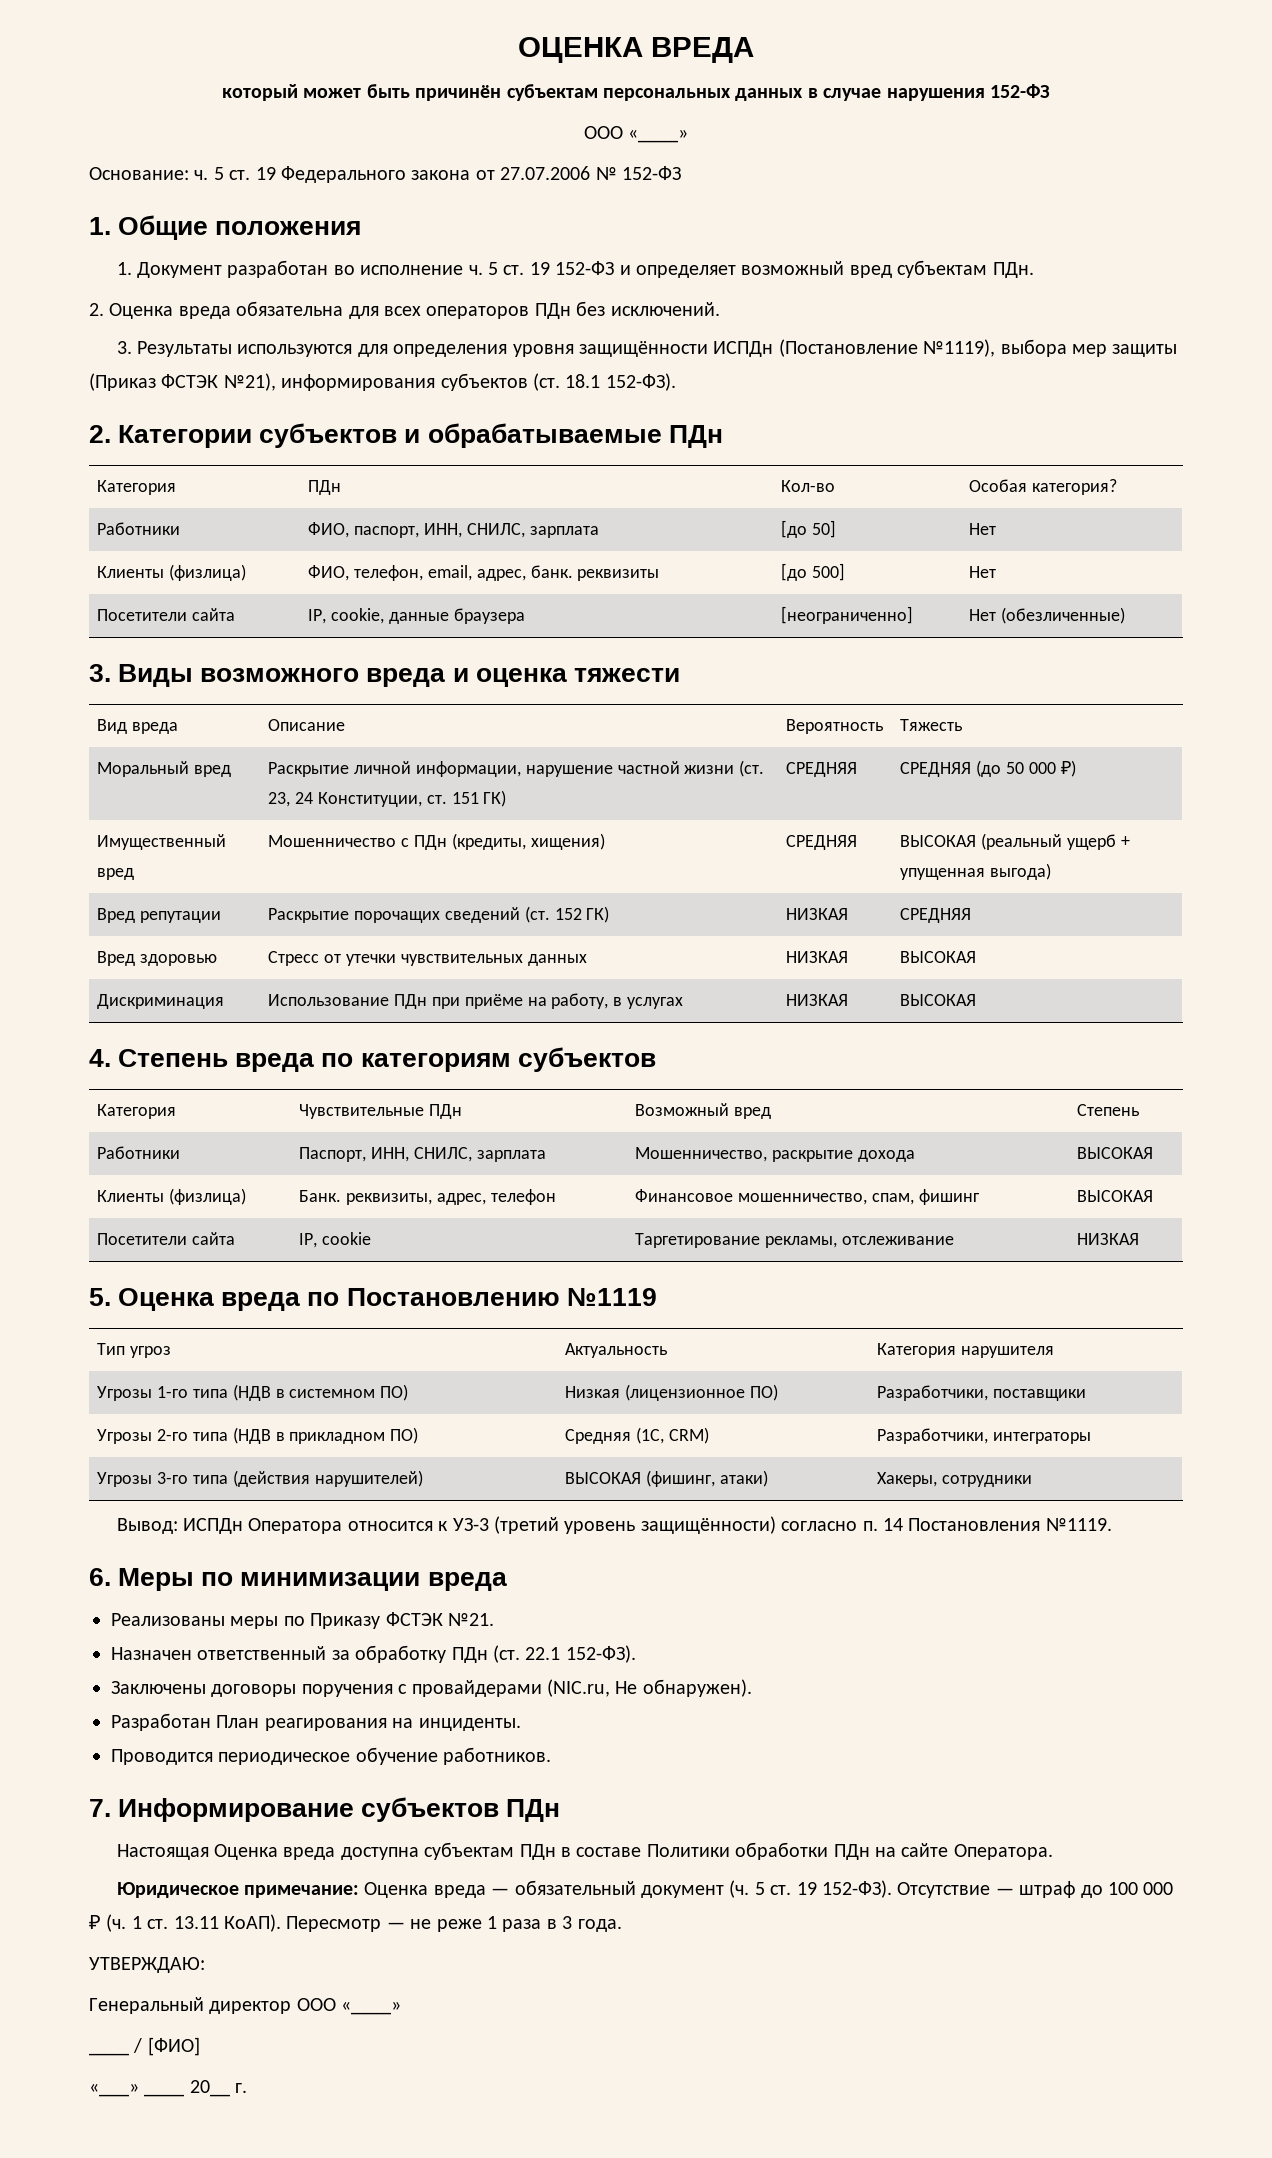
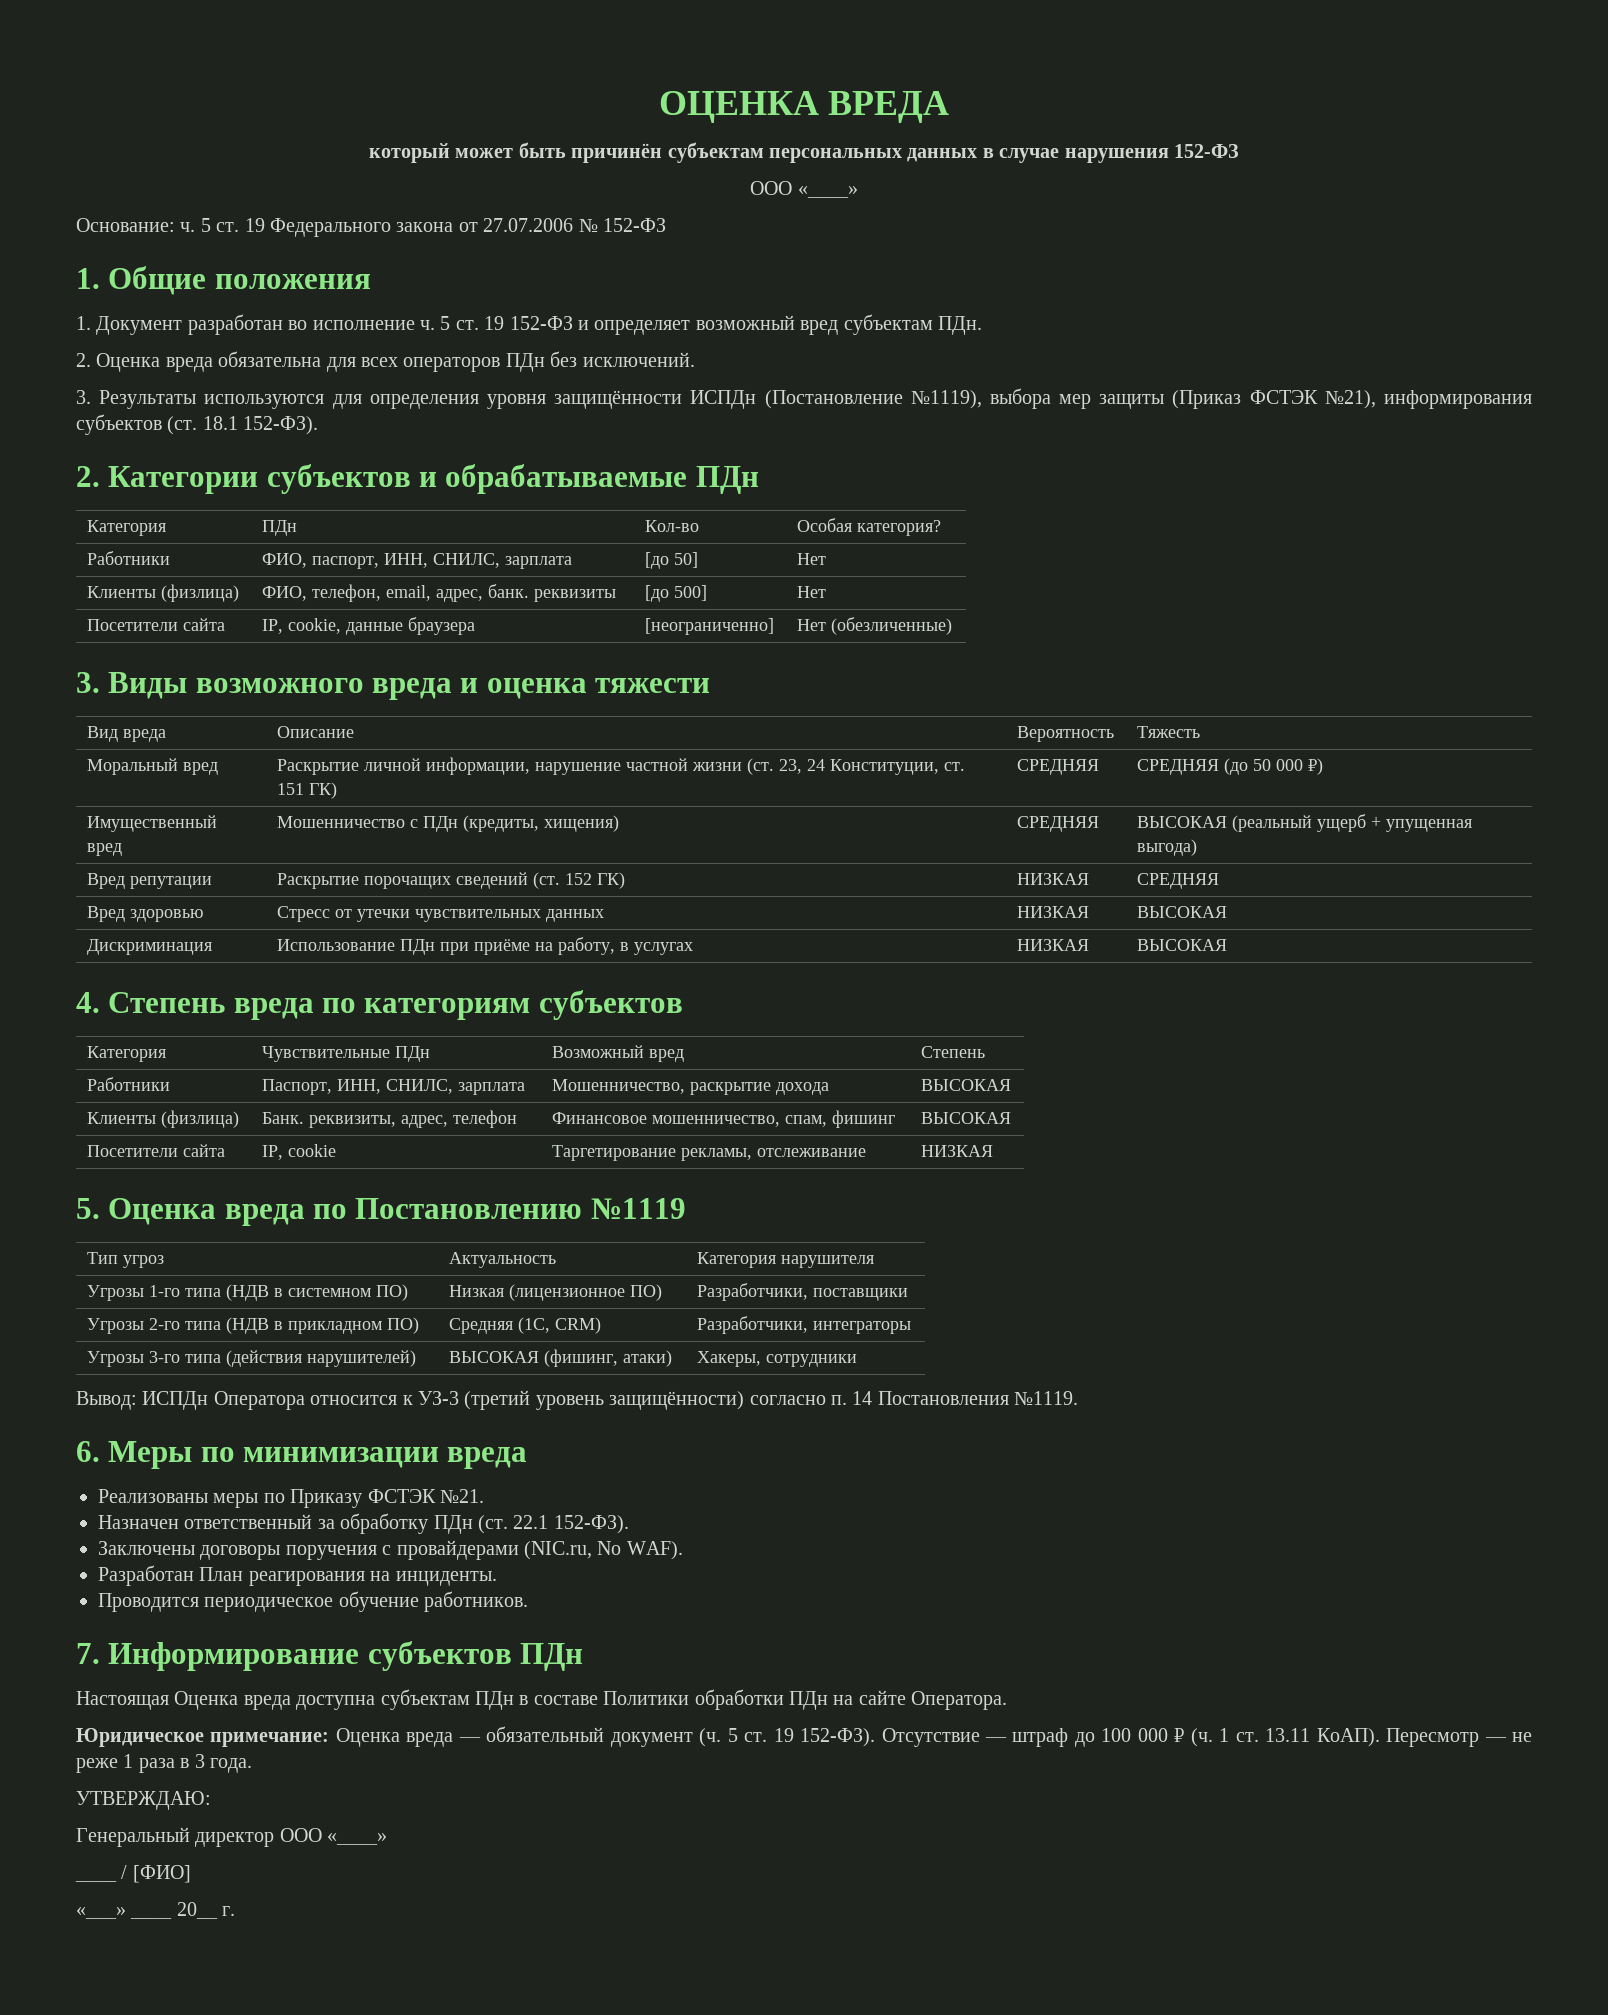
[615,1679,752,1697] Не обнаружен). -> [597,1541,683,1560] No WAF).

